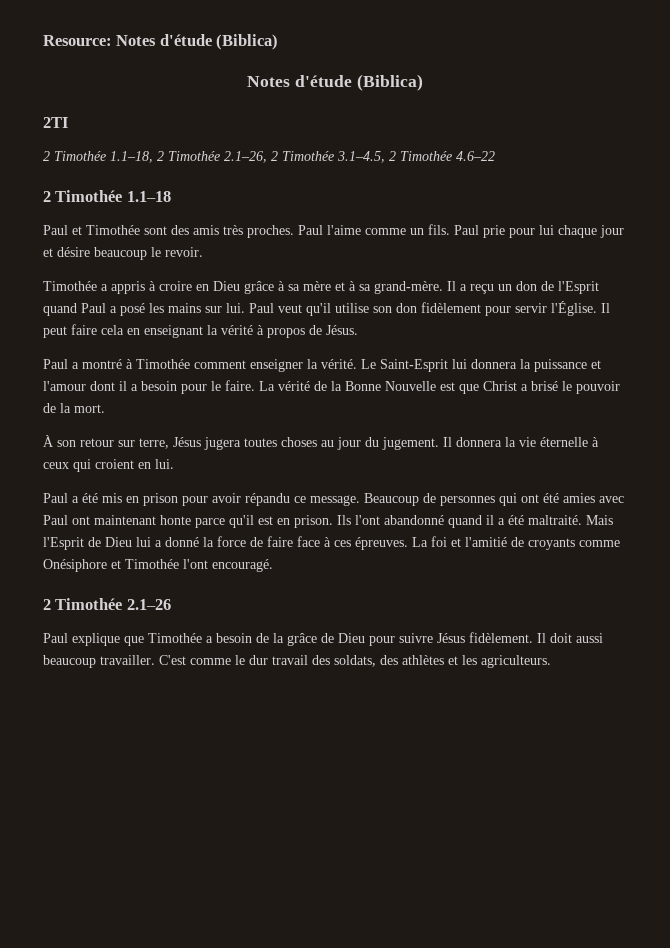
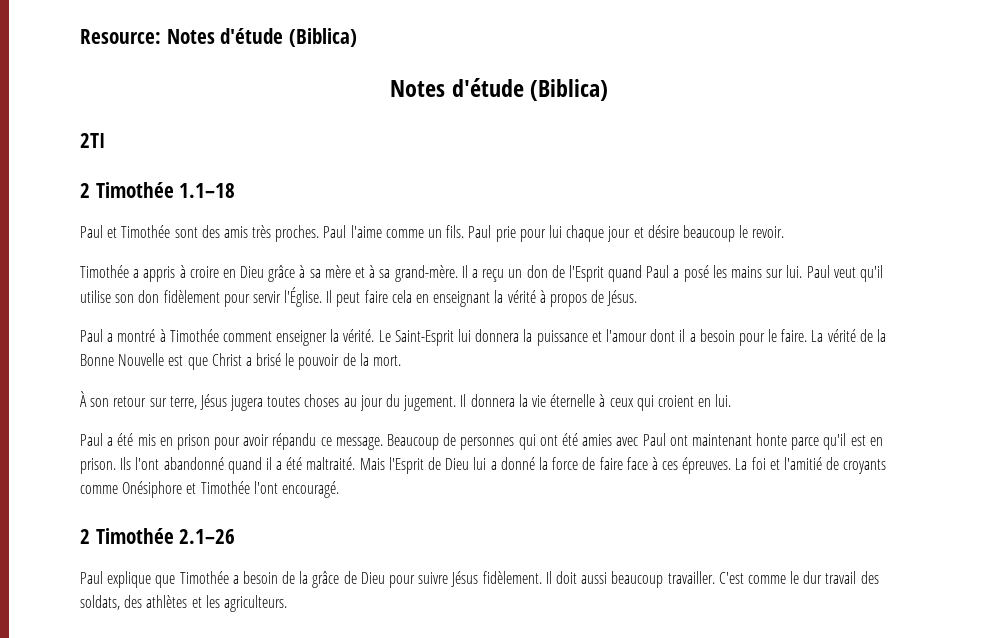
[43,151,495,163] // 2 Timothée 1.1–18, 2 Timothée 2.1–26, 2 Timothée 3.1–4.5, 2 Timothée 4.6–22 -> (105, 140) none

